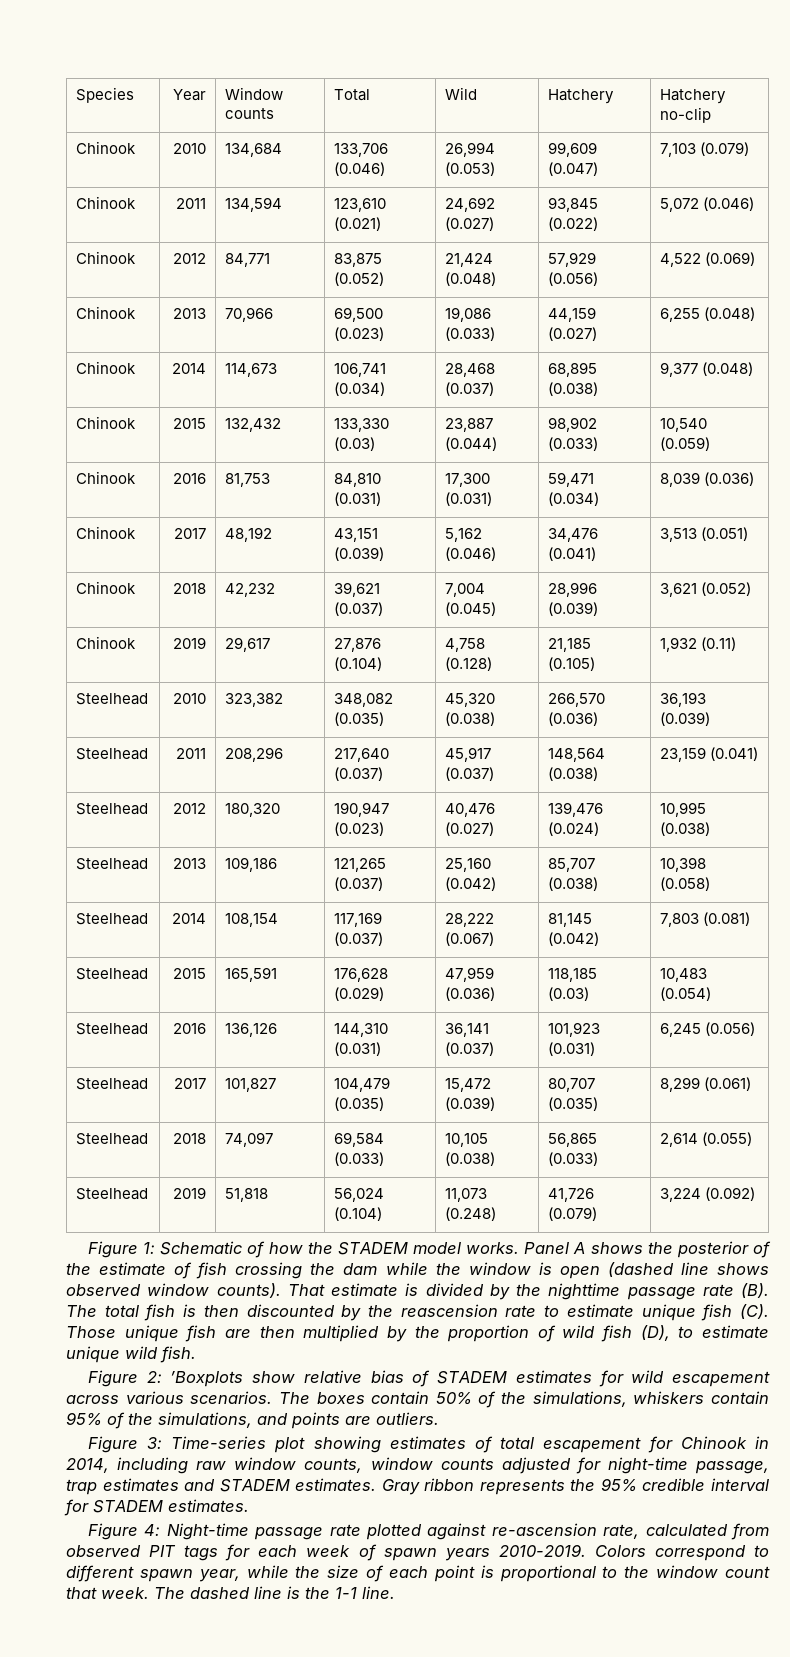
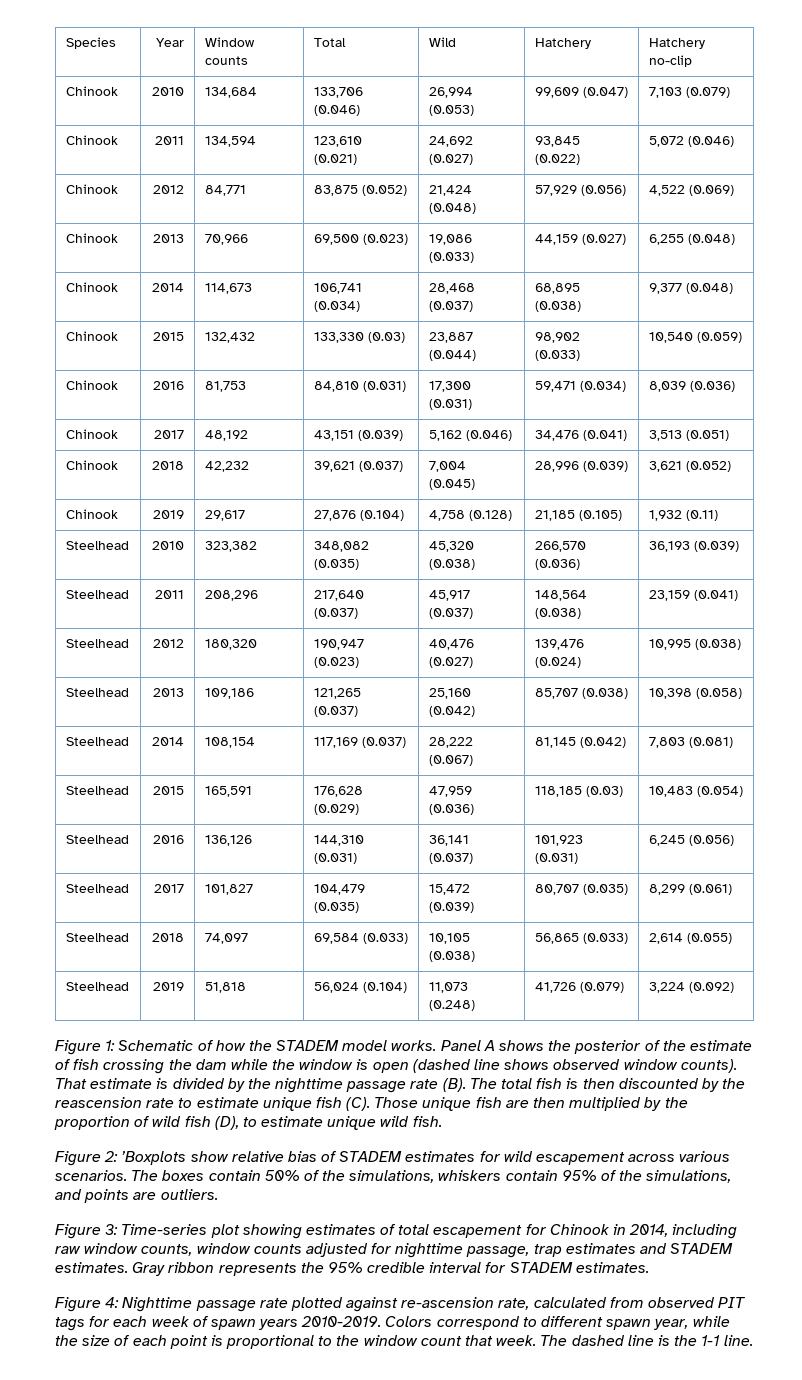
[607,1457,688,1474] night-time -> [395,1243,464,1258] nighttime
[166,1523,249,1540] Night-time -> [122,1297,193,1312] Nighttime

